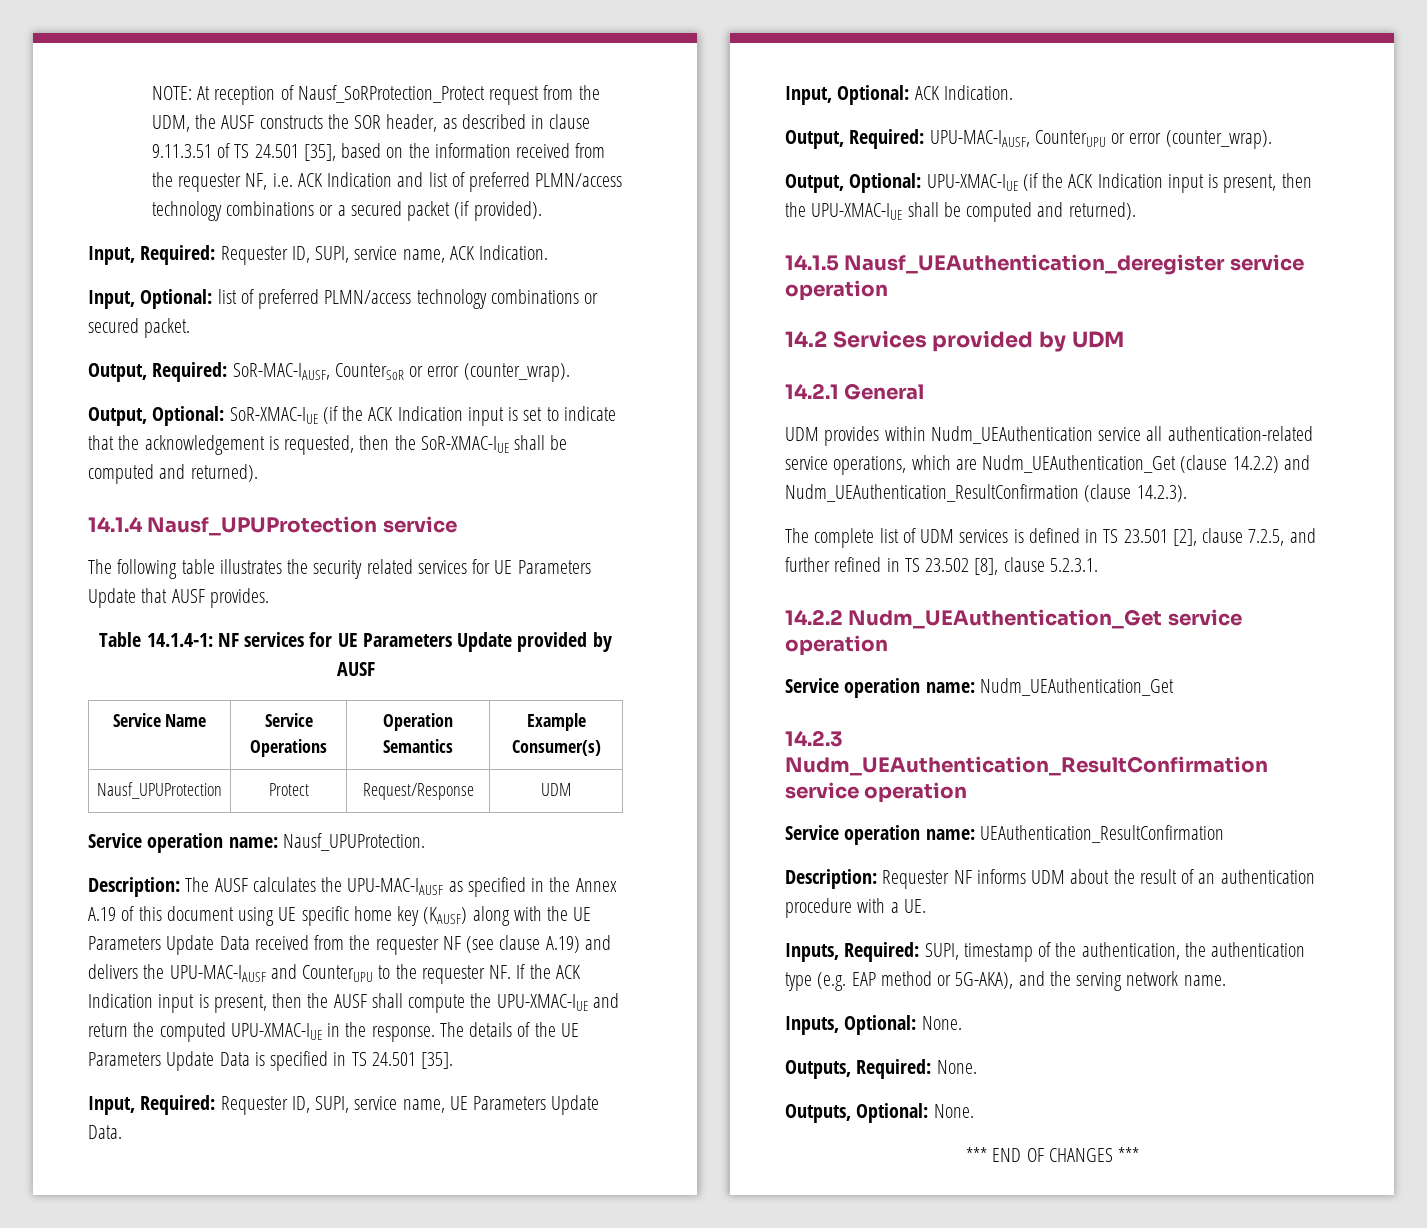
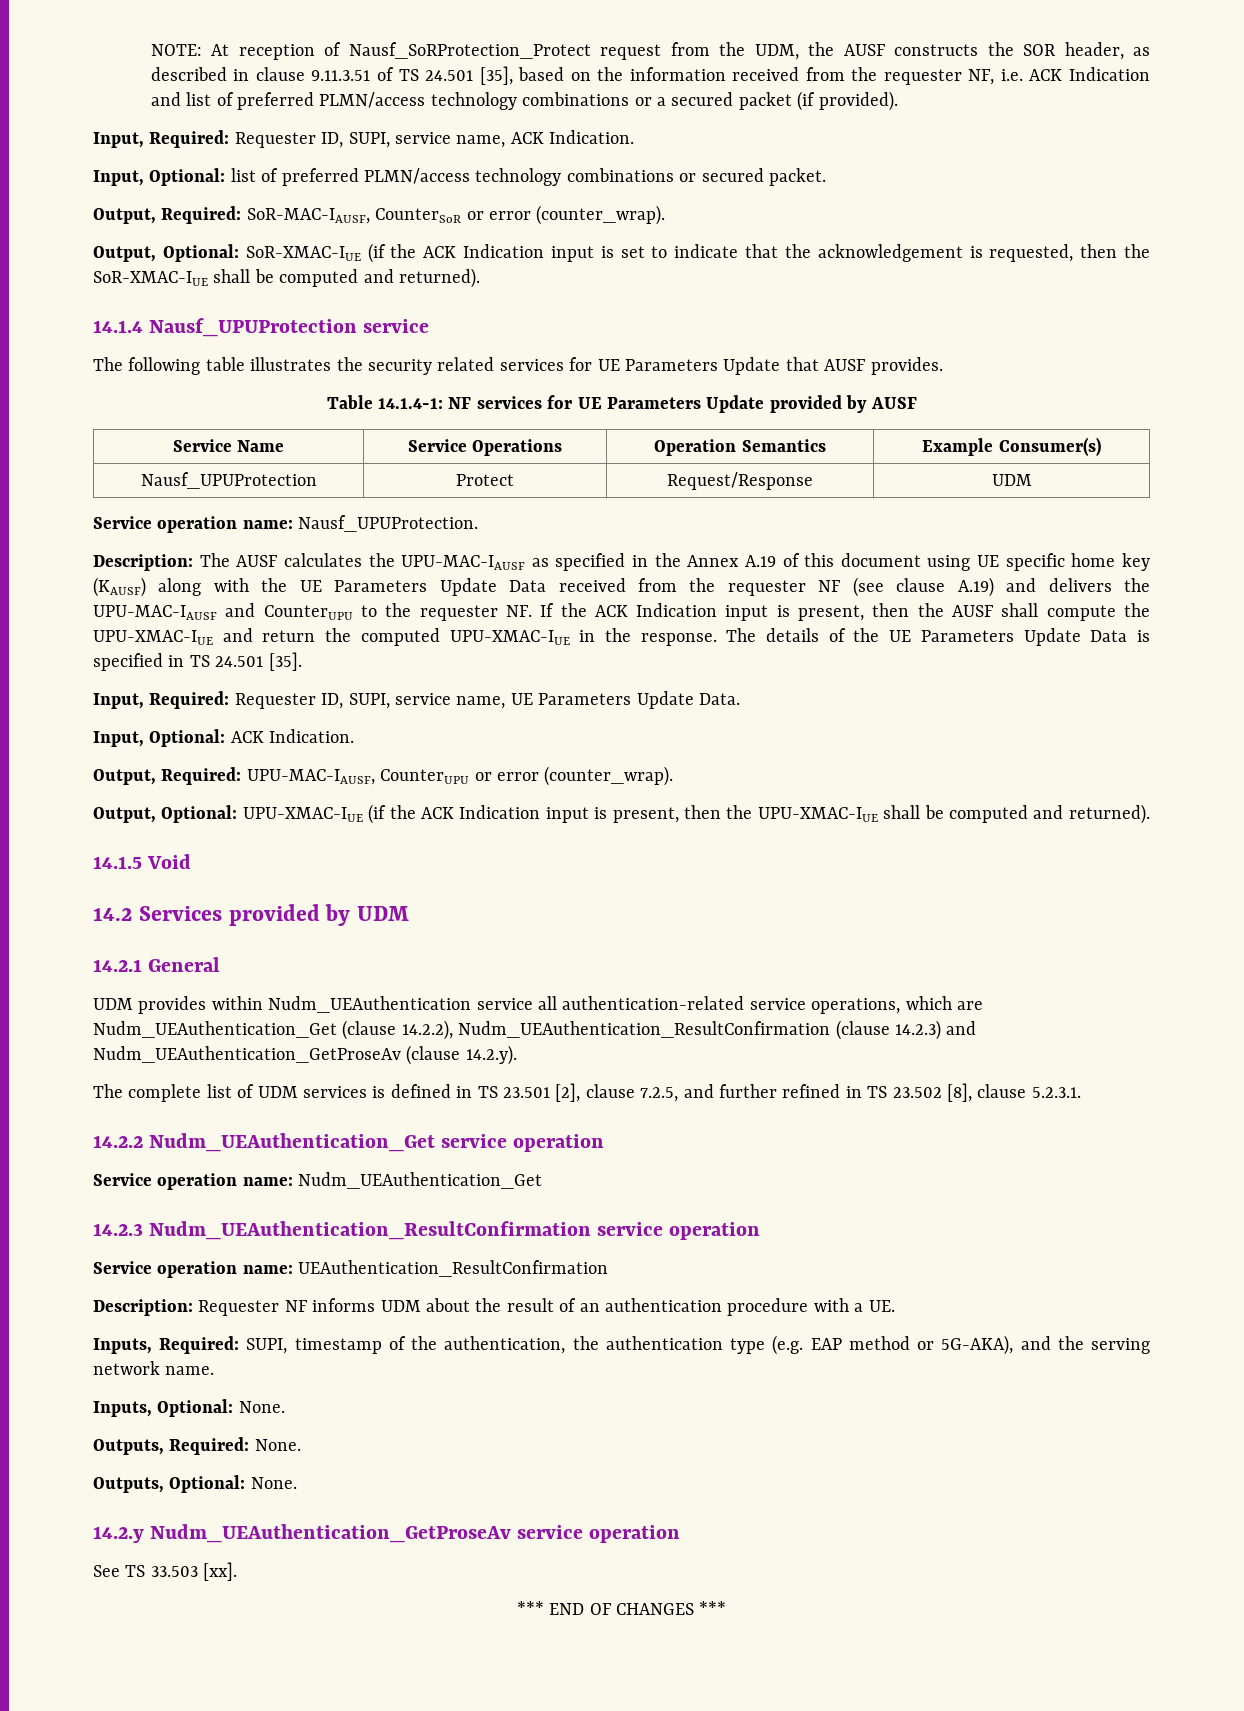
[844,254,1304,275] [785,280,888,301] Nausf_UEAuthentication_deregister service operation -> [147,854,192,869] Void
[1232,455,1310,473] [785,484,1187,502] 14.2.2) and Nudm_UEAuthentication_ResultConfirmation (clause 14.2.3). -> [401,1020,977,1040] [93,1045,517,1065] 14.2.2), Nudm_UEAuthentication_ResultConfirmation (clause 14.2.3) and Nudm_UEAuthentication_GetProseAv (clause 14.2.y).
(974, 1111) none -> [93,1524,681,1543] [93,1562,238,1581] // 14.2.y Nudm_UEAuthentication_GetProseAv service operation // See TS 33.503 [xx].

